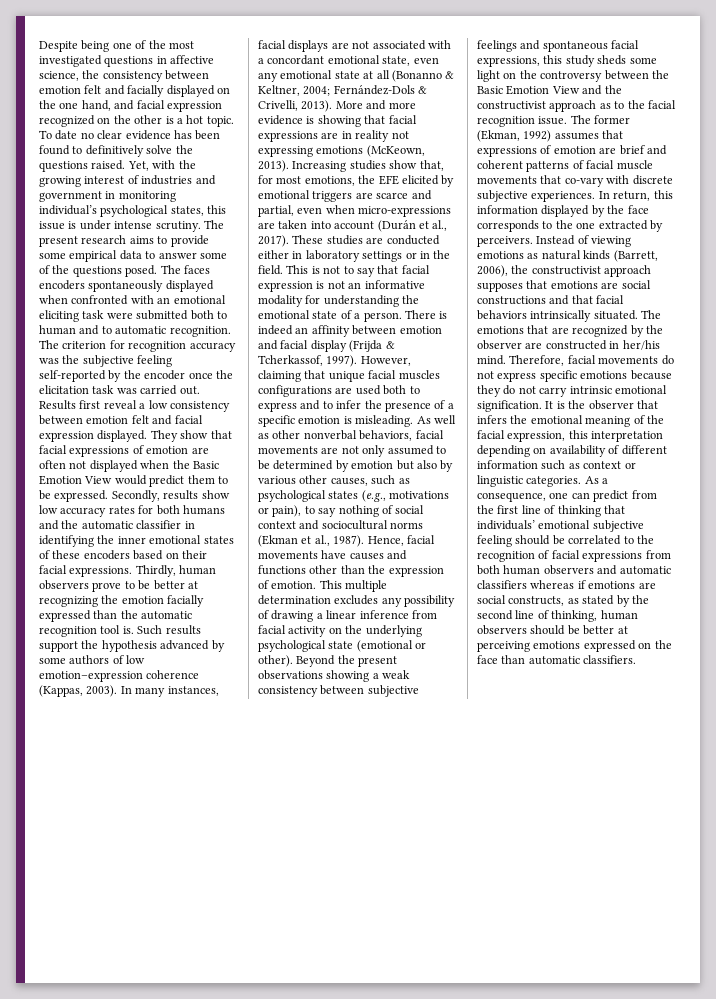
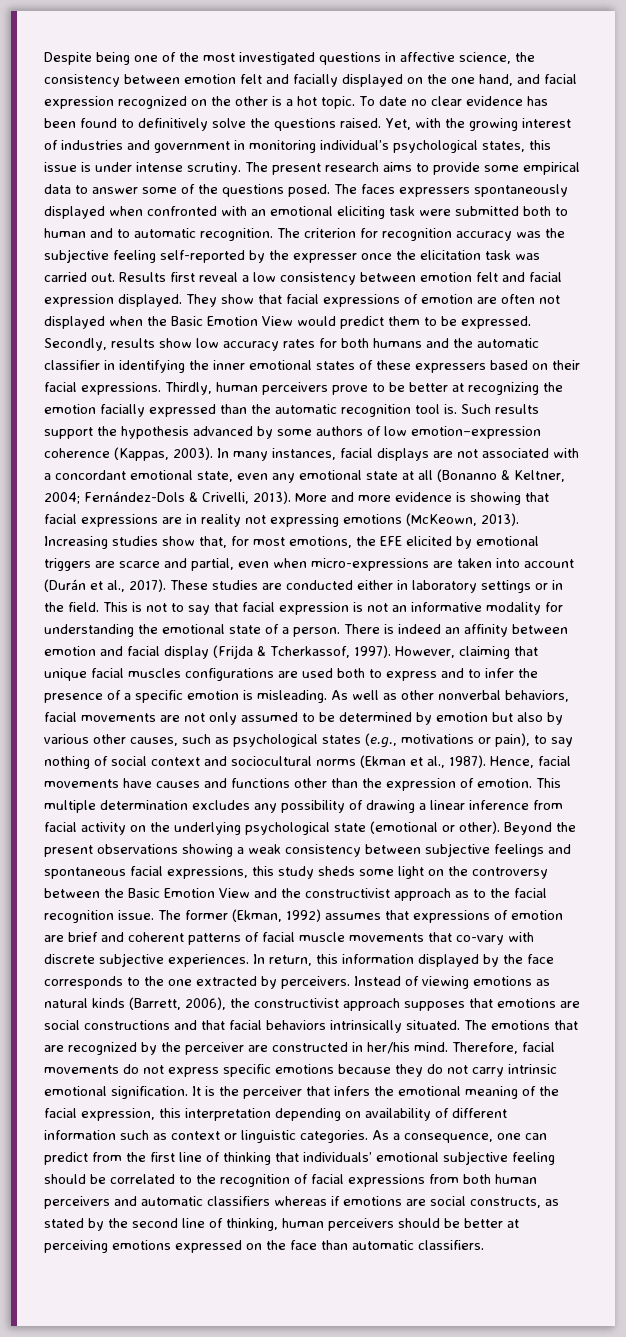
[39,280,85,290] encoders -> [399,187,470,197] expressers
[144,370,186,380] encoder -> [293,253,357,263] expresser
[83,550,130,560] encoders -> [415,363,486,373] expressers
[39,580,89,590] observers -> [262,382,328,395] perceivers
[477,340,522,350] observer -> [185,1042,244,1055] perceiver
[588,400,634,410] observer -> [243,1086,302,1099] perceiver
[543,565,594,575] observers -> [44,1196,110,1209] perceivers
[477,625,527,635] observers -> [328,1218,394,1231] perceivers

